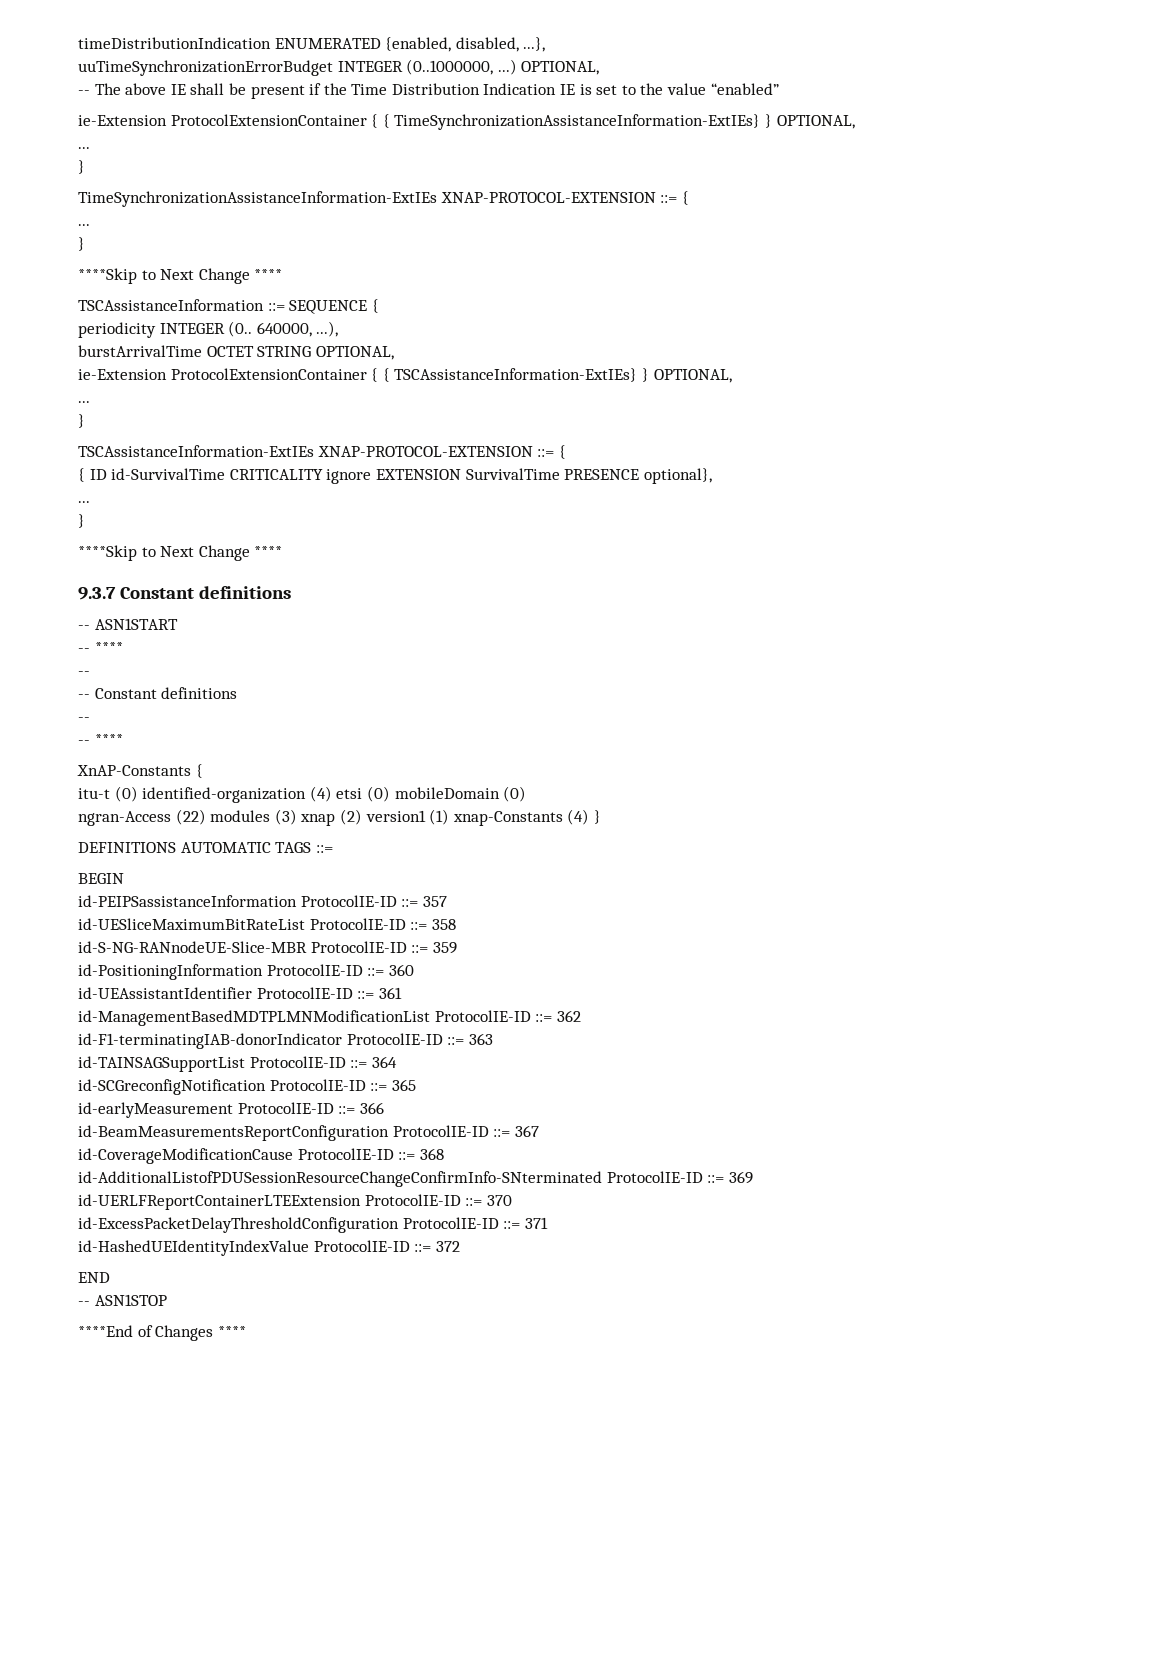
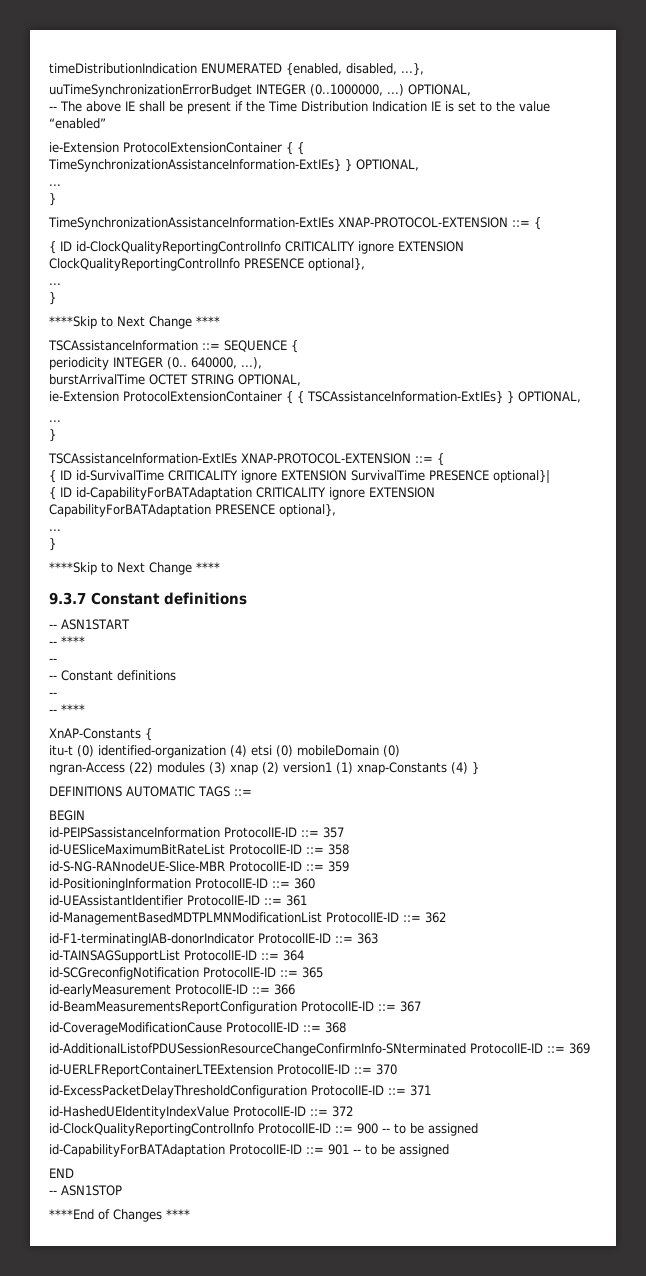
(689, 198) none -> [49,241,464,254] [49,258,365,271] // { ID id-ClockQualityReportingControlInfo CRITICALITY ignore EXTENSION ClockQualityReportingControlInfo PRESENCE optional},
(640, 474) none -> [493,470,550,484] [49,487,435,500] [49,504,275,517] optional}| // { ID id-CapabilityForBATAdaptation CRITICALITY ignore EXTENSION CapabilityForBATAdaptation PRESENCE
(460, 1246) none -> [49,1123,478,1136] [49,1144,449,1157] // id-ClockQualityReportingControlInfo ProtocolIE-ID ::= 900 -- to be assigned // id-CapabilityForBATAdaptation ProtocolIE-ID ::= 901 -- to be assigned

